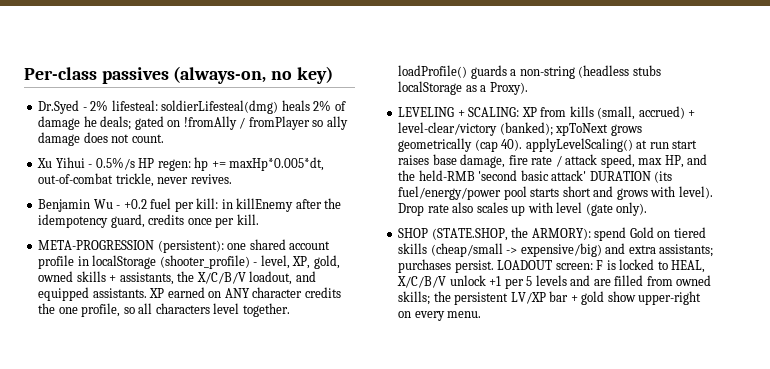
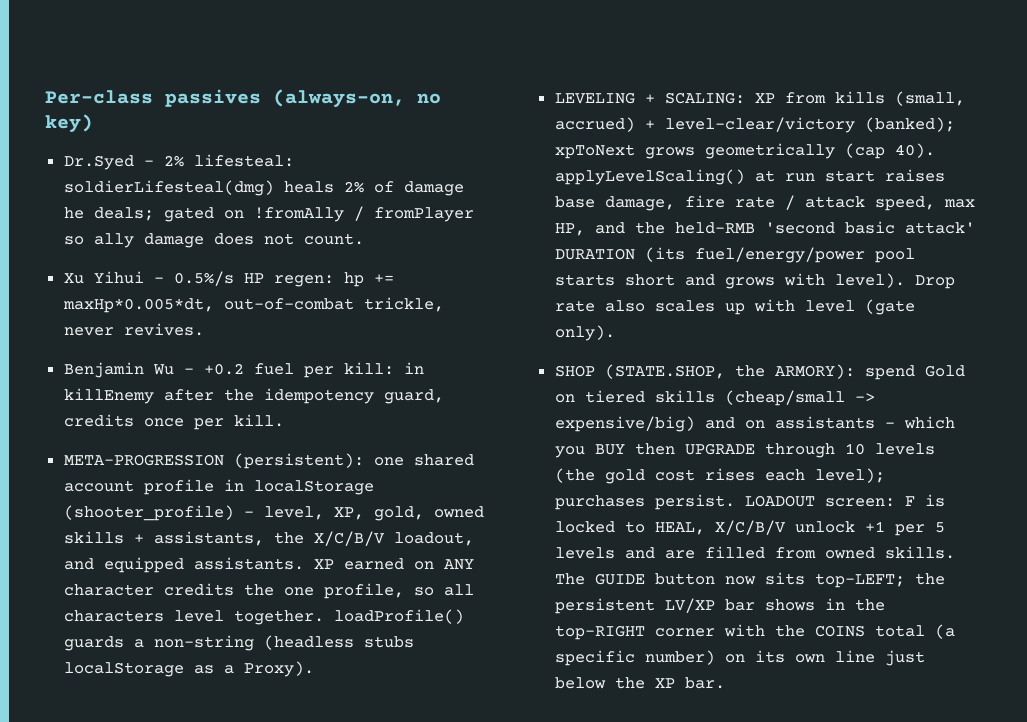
[628,244,714,257] extra assistants; -> [744,416,955,429] [554,443,935,458] [554,468,885,484] on assistants - which you BUY then UPGRADE through 10 levels (the gold cost rises each level);
[398,291,702,305] [398,311,482,321] skills; the persistent LV/XP bar + gold show upper-right on every menu. -> [884,546,955,559] [554,572,945,588] [554,598,885,614] [554,624,955,640] [554,650,925,666] [554,677,725,689] skills. The GUIDE button now sits top-LEFT; the persistent LV/XP bar shows in the top-RIGHT corner with the COINS total (a specific number) on its own line just below the XP bar.

